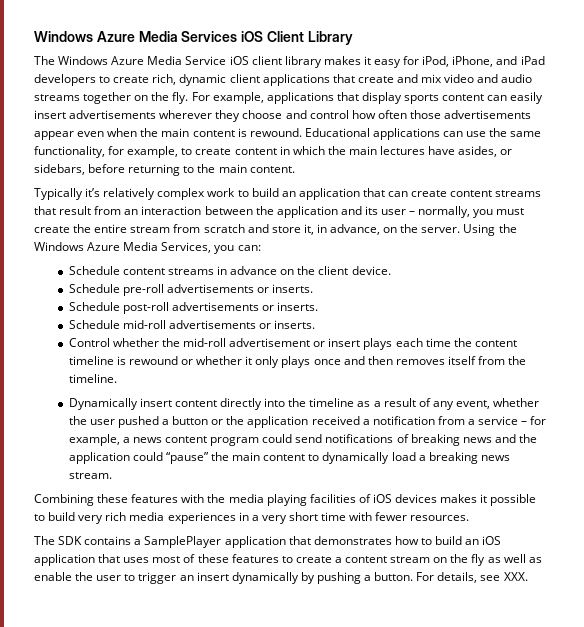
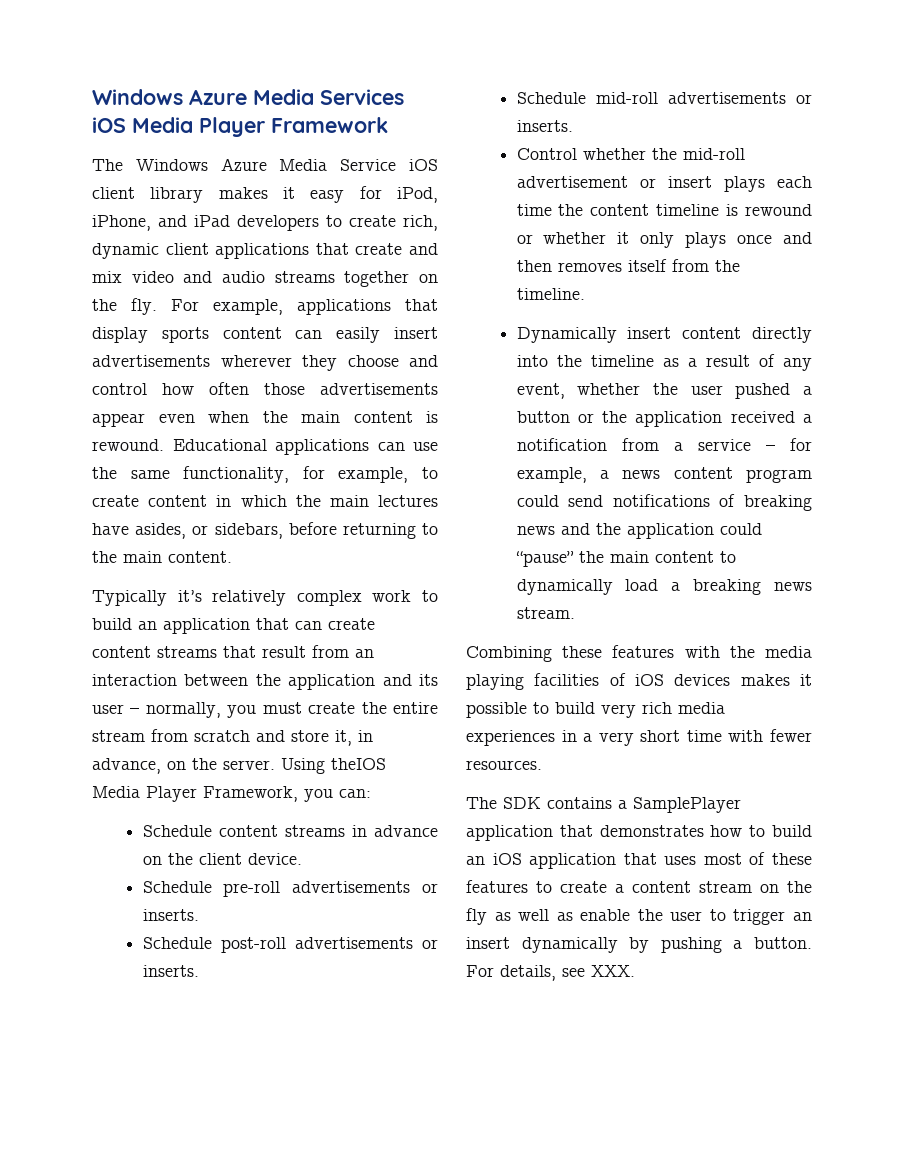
[266,31,353,45] Client Library -> [132,117,388,137] Media Player Framework
[498,224,517,233] [34,242,212,253] the Windows Azure Media Services, -> [331,758,386,770] [92,786,298,802] theIOS Media Player Framework,

